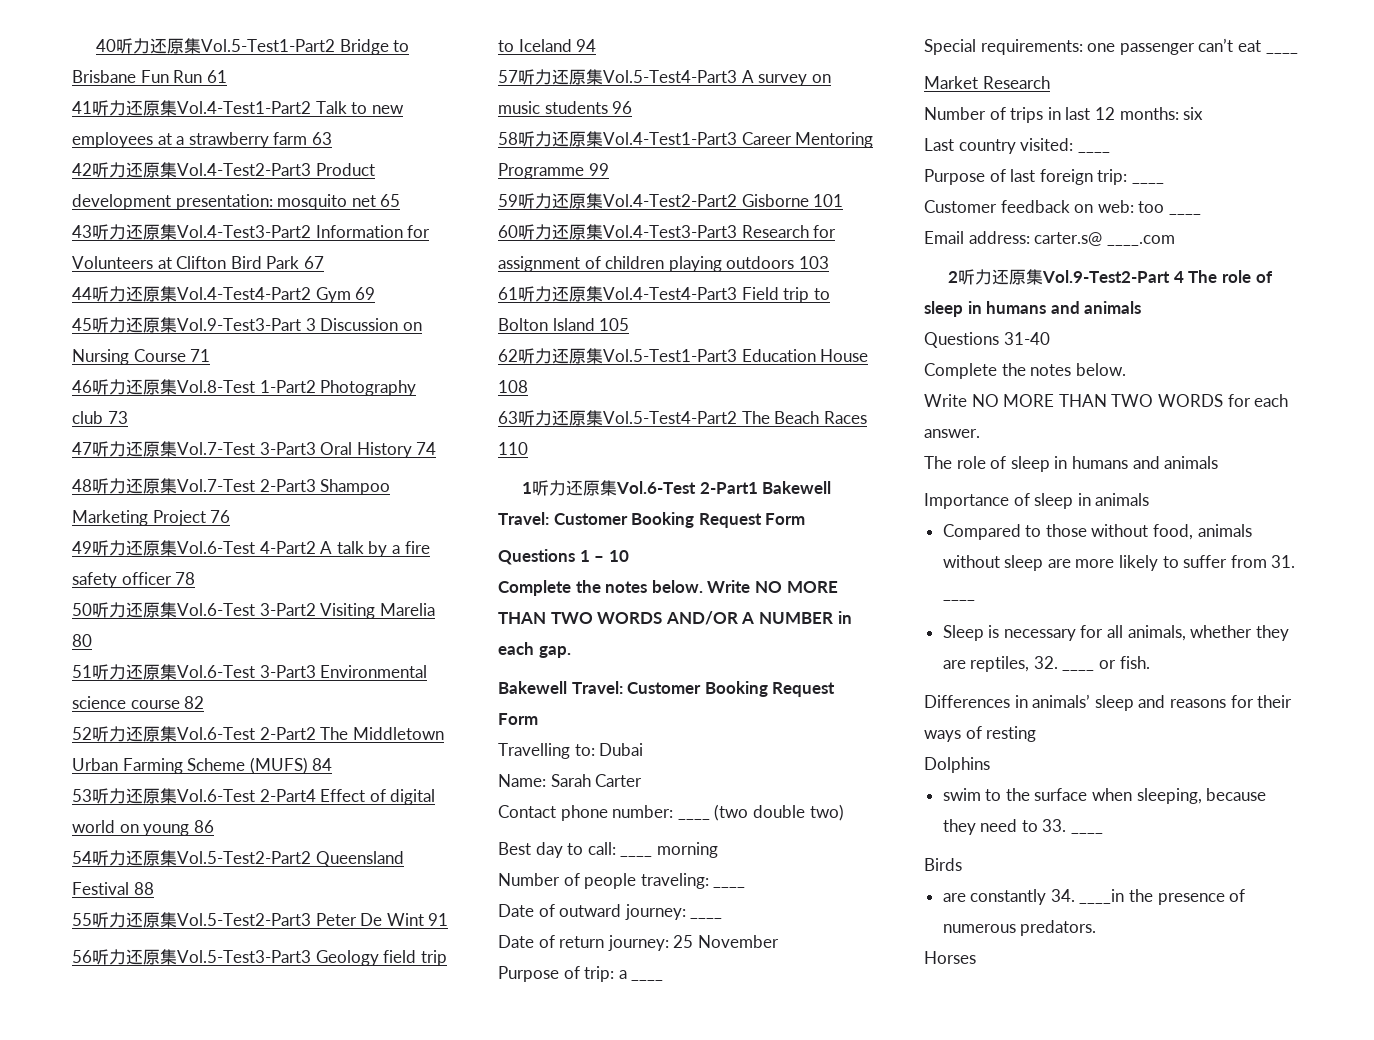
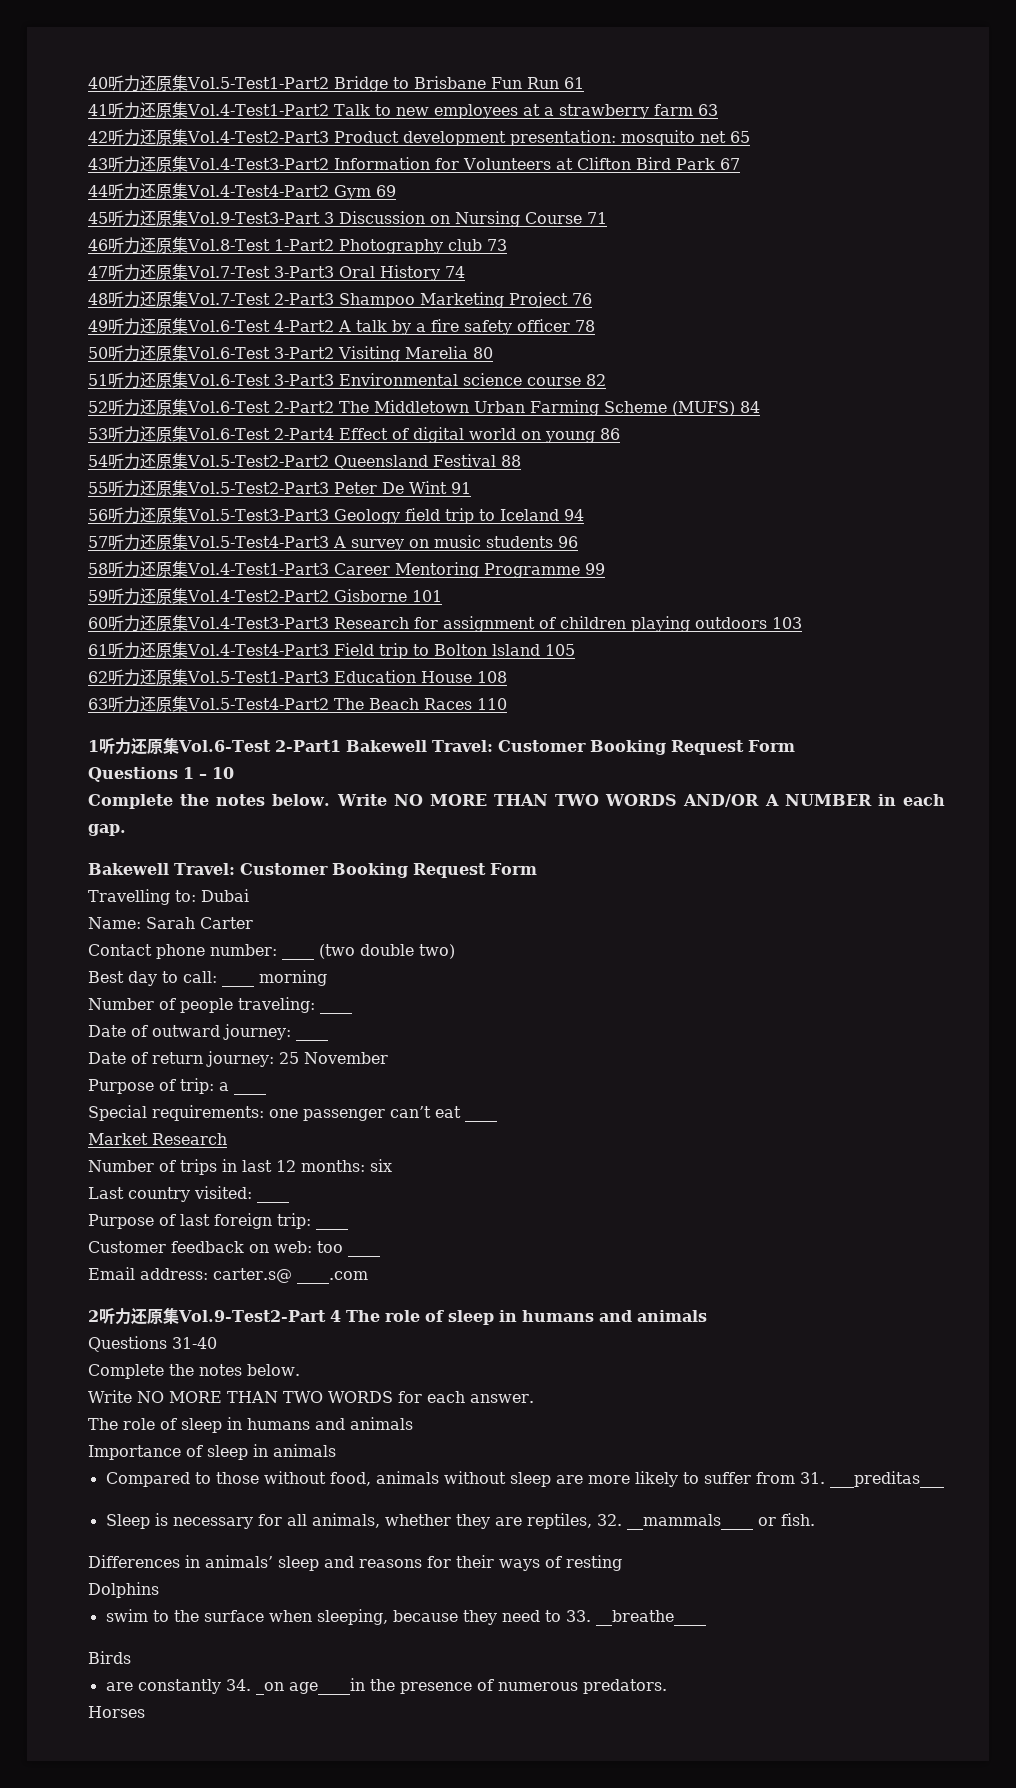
[942,599,975,601] ____ -> [829,1471,944,1488] ___preditas___
[1062,669,1095,671] ____ -> [626,1514,753,1530] __mammals____
[1071,832,1104,834] ____ -> [595,1610,706,1626] __breathe____
[1079,889,1125,904] ____in -> [255,1678,365,1695] _on age____in

